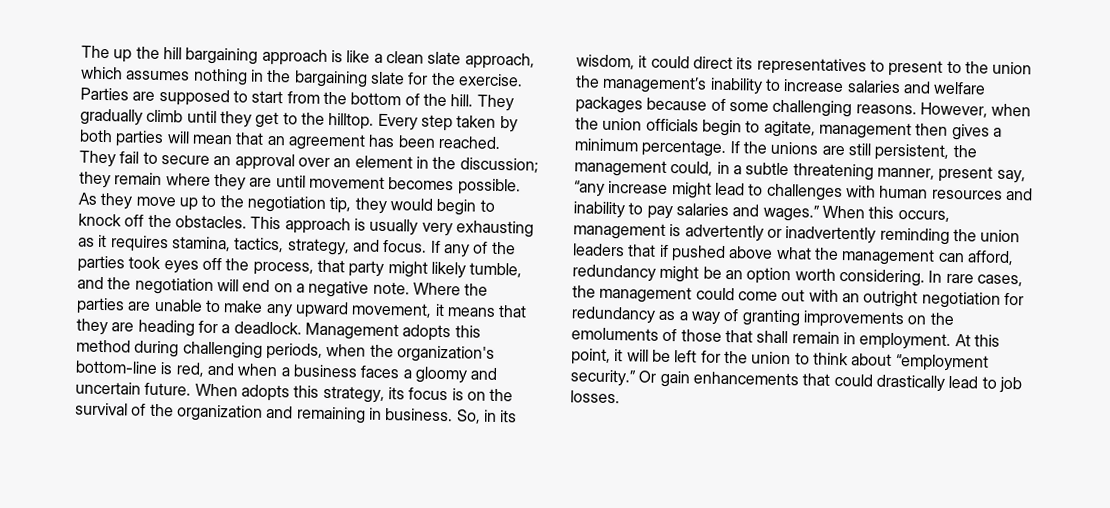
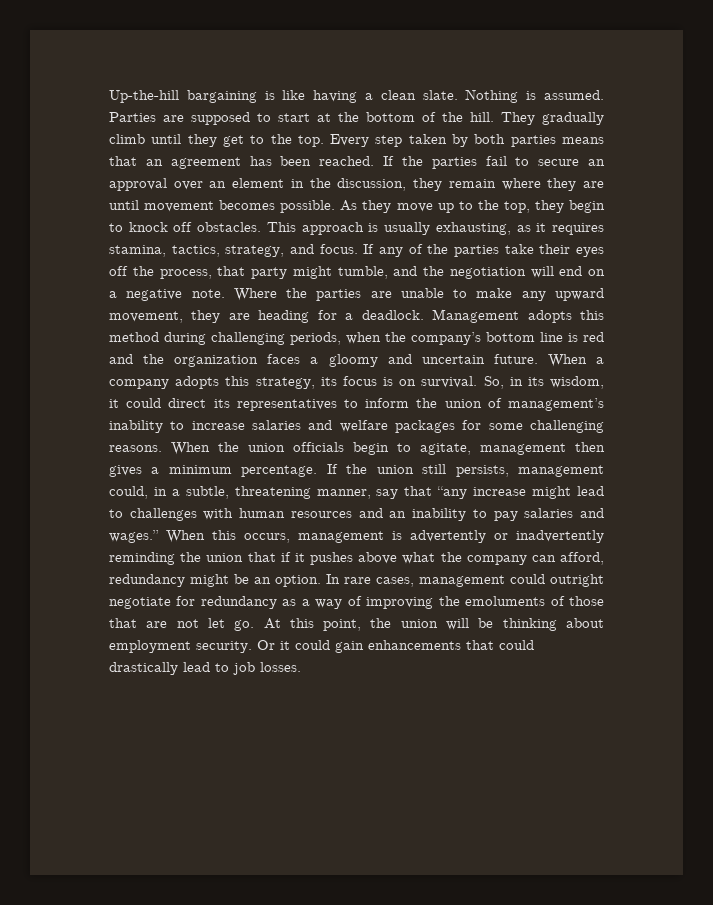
[81,45,328,66] The up the hill bargaining approach -> [109,90,257,103] Up-the-hill bargaining
(371, 56) none -> [313,90,358,103] having
[427,51,535,70] [81,66,523,88] slate approach, which assumes nothing in the bargaining slate for the exercise. -> [422,89,605,103] slate. Nothing is assumed.
[286,91,320,104] from -> [317,113,331,122] at
[328,112,375,130] hilltop. -> [297,135,324,147] top.
[166,131,233,145] will mean -> [562,137,605,144] means
[79,150,116,168] They -> [383,156,477,169] If the parties
[459,157,539,174] discussion; -> [337,178,407,191] discussion,
[246,195,433,215] negotiation tip, they would -> [503,200,564,213] top, they
[147,214,172,228] the -> (193, 227) none
[421,220,534,238] very exhausting -> [435,222,511,235] exhausting,
[128,256,162,270] took -> [504,244,571,254] take their
[430,261,466,279] likely -> (332, 272) none
[434,303,528,318] it means that -> (183, 317) none
[396,345,495,363] [75,360,358,378] organization's bottom-line is red, and when a business -> [411,332,604,345] [109,354,259,367] company’s bottom line is red and the organization
(238, 390) none -> [596,357,605,364] [109,379,169,389] a company
[489,388,514,402] [75,402,454,424] the survival of the organization and remaining in business. -> [421,376,478,388] survival.
[888,59,1033,77] [575,75,600,88] present to the union the -> [365,398,502,408] inform the union of
[646,97,726,111] because of -> [462,420,482,430] for
[919,102,1032,118] However, when -> [171,442,210,455] When
[770,141,977,161] unions are still persistent, the -> [376,464,509,477] union still persists,
[745,162,790,176] subtle -> [185,486,229,499] subtle,
[938,165,1026,184] present say, -> [376,486,433,499] say that
(1033, 194) none -> [389,511,407,518] an
[572,243,625,257] leaders -> (244, 557) none
[670,245,726,262] pushed -> [294,552,353,565] it pushes
[841,248,936,266] management -> [466,555,527,565] company
[746,267,925,287] option worth considering. -> [275,575,321,587] option.
[572,285,596,298] the -> (414, 582) none
[737,288,1001,309] come out with an outright negotiation -> [550,574,604,587] [109,597,171,609] outright negotiate
[741,309,927,329] granting improvements on -> [366,597,434,609] improving
[756,330,1000,351] [571,348,989,372] [570,369,657,387] shall remain in employment. At this point, it will be left for the union to think about “employment security.” Or -> [146,618,605,631] [109,640,330,653] are not let go. At this point, the union will be thinking about employment security. Or it could

